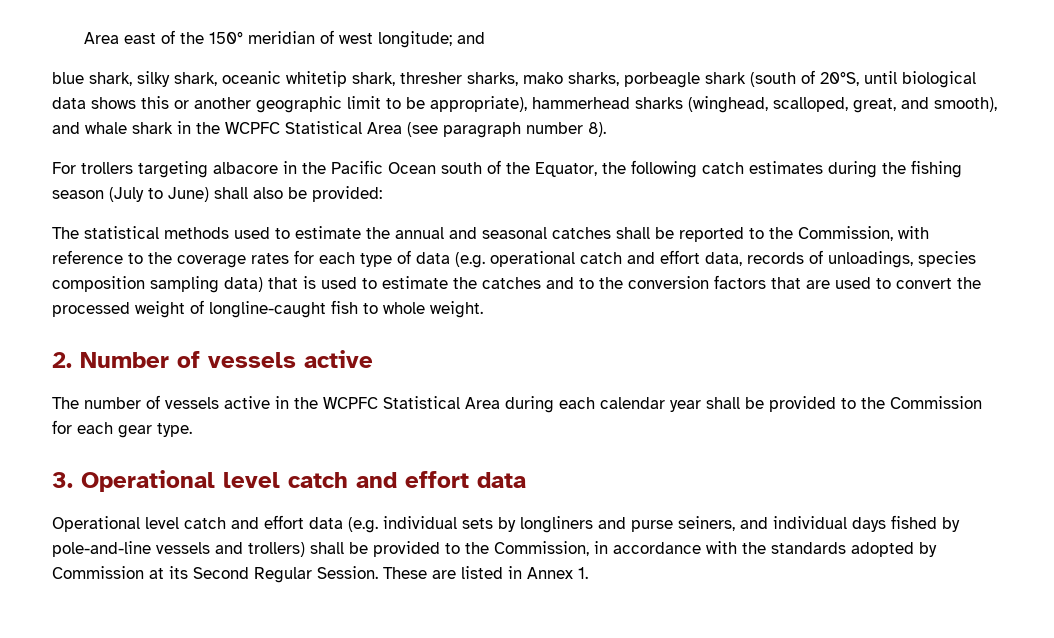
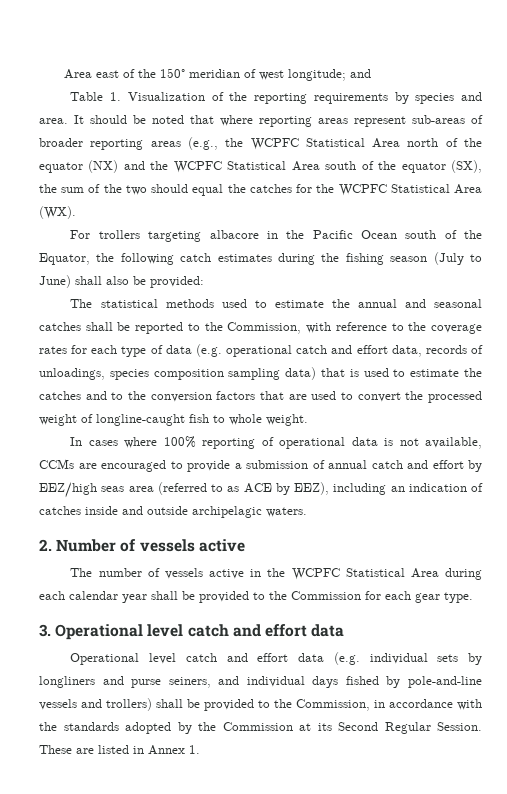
[52,70,976,88] [52,96,997,113] [52,121,606,138] blue shark, silky shark, oceanic whitetip shark, thresher sharks, mako sharks, porbeagle shark (south of 20°S, until biological data shows this or another geographic limit to be appropriate), hammerhead sharks (winghead, scalloped, great, and smooth), and whale shark in the WCPFC Statistical Area (see paragraph number 8). -> [70,92,482,104] [39,115,483,127] [39,137,483,150] [39,160,482,173] [39,184,482,196] [39,206,76,219] Table 1. Visualization of the reporting requirements by species and area. It should be noted that where reporting areas represent sub-areas of broader reporting areas (e.g., the WCPFC Statistical Area north of the equator (NX) and the WCPFC Statistical Area south of the equator (SX), the sum of the two should equal the catches for the WCPFC Statistical Area (WX).
(483, 309) none -> [70,436,482,449] [39,459,482,472] [39,482,483,498] [39,506,307,518] // In cases where 100% reporting of operational data is not available, CCMs are encouraged to provide a submission of annual catch and effort by EEZ/high seas area (referred to as ACE by EEZ), including an indication of catches inside and outside archipelagic waters.
(937, 549) none -> [198,722,216,731] the

